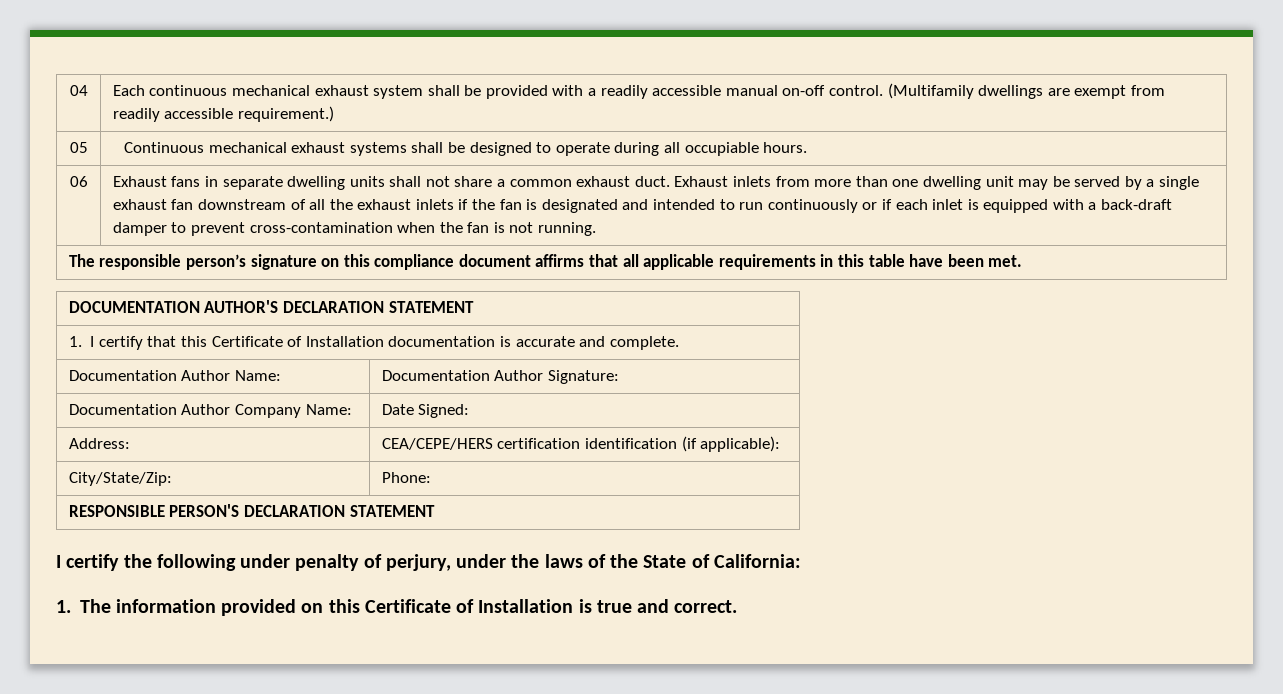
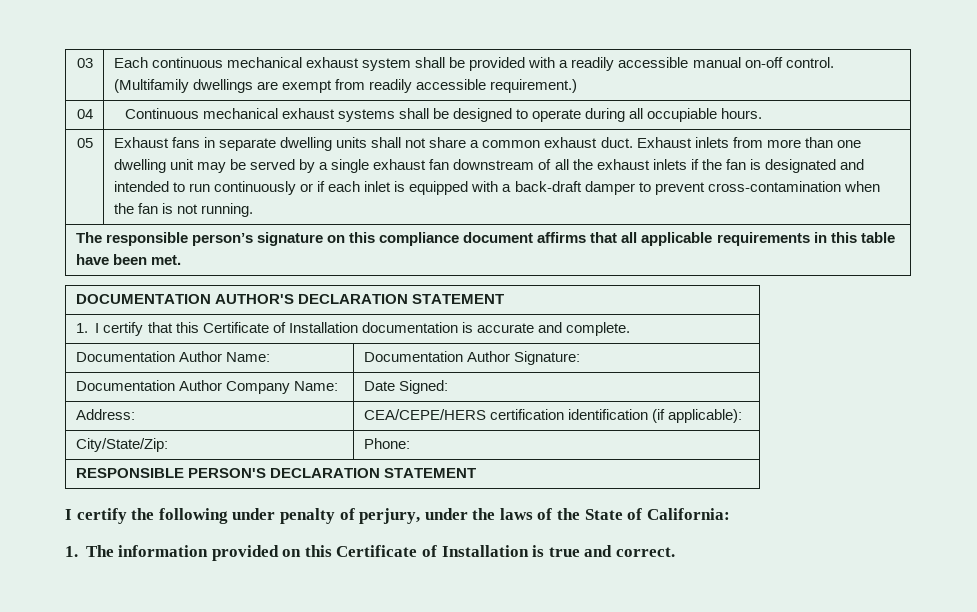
[69,85,88,96] 04 -> [76,58,93,68] 03
[69,142,88,153] 05 -> [76,109,93,119] 04
[69,176,88,187] 06 -> [76,138,93,148] 05

